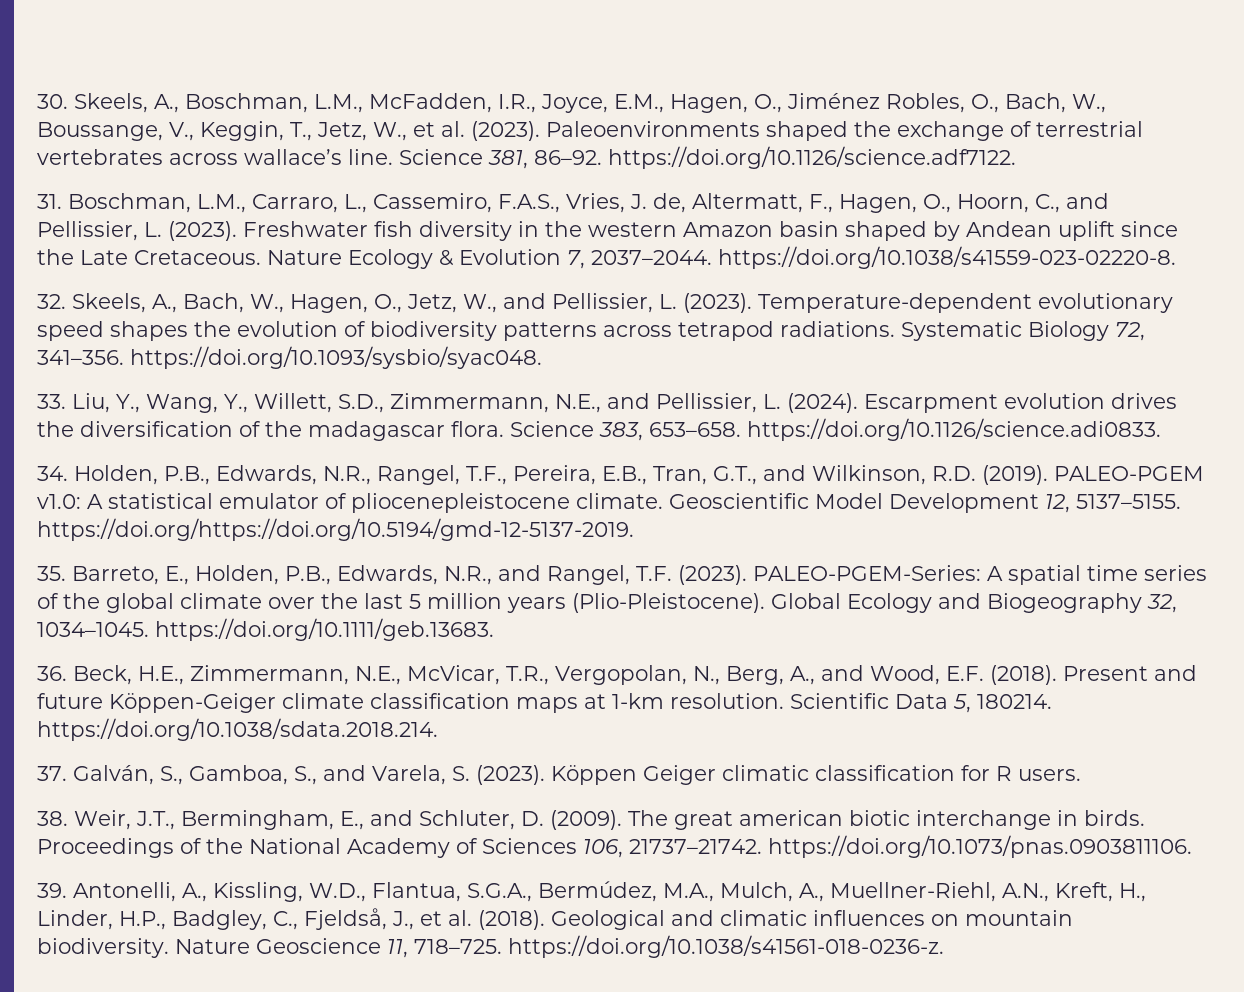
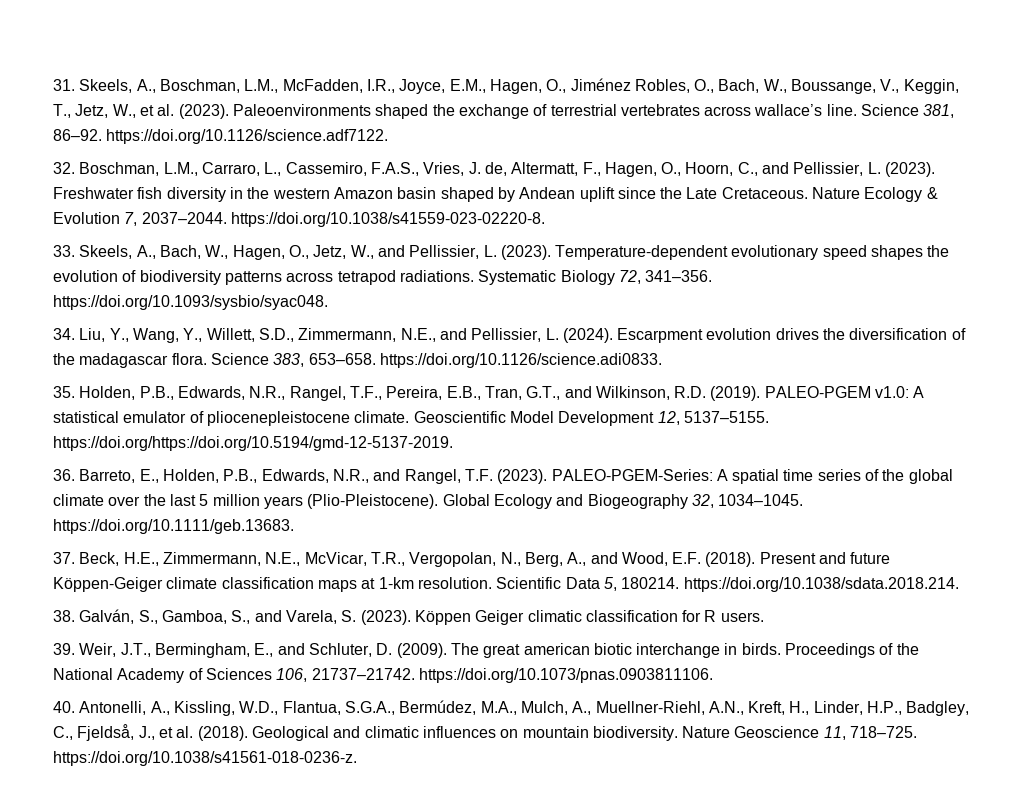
[37,94,68,109] 30. -> [53,79,75,91] 31.
[37,194,62,209] 31. -> [53,162,75,174] 32.
[37,294,66,309] 32. -> [53,245,75,257] 33.
[37,394,66,409] 33. -> [53,328,75,340] 34.
[37,466,68,481] 34. -> [53,386,75,398] 35.
[37,566,66,581] 35. -> [53,469,75,481] 36.
[37,666,67,681] 36. -> [53,552,75,564] 37.
[37,766,67,781] 37. -> [53,610,75,622] 38.
[37,811,68,826] 38. -> [53,643,75,655] 39.
[37,883,67,898] 39. -> [53,701,75,713] 40.

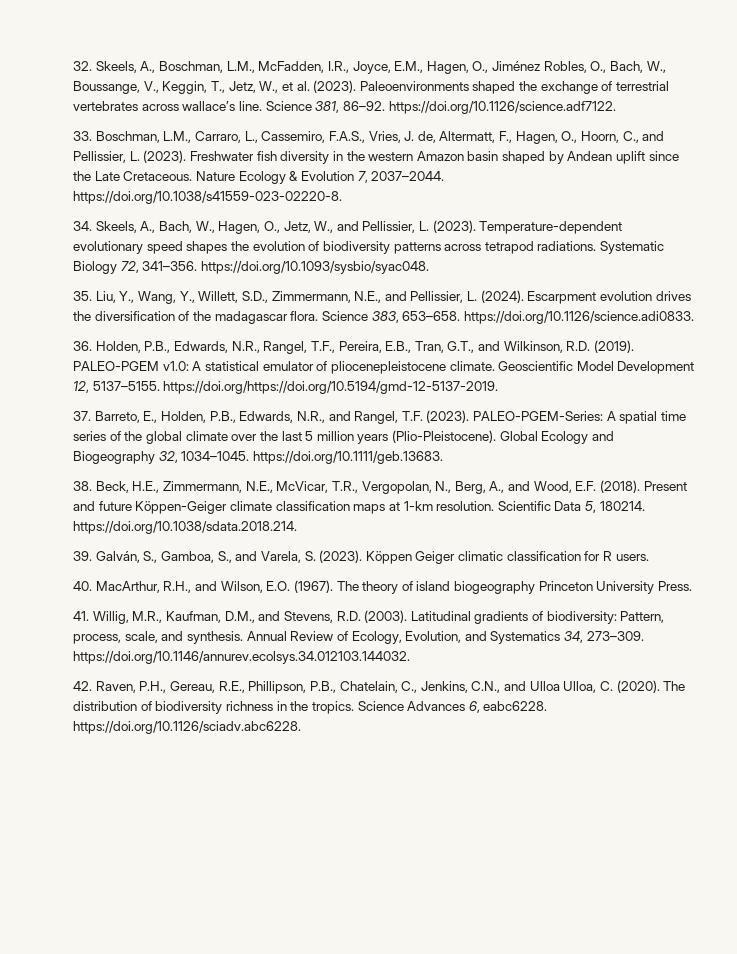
[53,79,75,91] 31. -> [73,61,92,71] 32.
[53,162,75,174] 32. -> [73,131,92,141] 33.
[53,245,75,257] 33. -> [73,221,92,231] 34.
[53,328,75,340] 34. -> [73,291,92,301] 35.
[53,386,75,398] 35. -> [73,341,92,351] 36.
[53,469,75,481] 36. -> [73,411,91,421] 37.
[53,552,75,564] 37. -> [73,481,92,491] 38.
[53,610,75,622] 38. -> [73,551,92,561] 39.
[53,643,919,658] [53,668,713,683] [53,700,970,716] [53,724,918,741] [53,751,357,766] 39. Weir, J.T., Bermingham, E., and Schluter, D. (2009). The great american biotic interchange in birds. Proceedings of the National Academy of Sciences 106, 21737–21742. https://doi.org/10.1073/pnas.0903811106. // 40. Antonelli, A., Kissling, W.D., Flantua, S.G.A., Bermúdez, M.A., Mulch, A., Muellner-Riehl, A.N., Kreft, H., Linder, H.P., Badgley, C., Fjeldså, J., et al. (2018). Geological and climatic influences on mountain biodiversity. Nature Geoscience 11, 718–725. https://doi.org/10.1038/s41561-018-0236-z. -> [73,580,693,594] [73,610,665,624] [73,631,644,644] [73,651,410,664] [73,680,686,694] [73,701,548,714] [73,721,301,734] 40. MacArthur, R.H., and Wilson, E.O. (1967). The theory of island biogeography Princeton University Press. // 41. Willig, M.R., Kaufman, D.M., and Stevens, R.D. (2003). Latitudinal gradients of biodiversity: Pattern, process, scale, and synthesis. Annual Review of Ecology, Evolution, and Systematics 34, 273–309. https://doi.org/10.1146/annurev.ecolsys.34.012103.144032. // 42. Raven, P.H., Gereau, R.E., Phillipson, P.B., Chatelain, C., Jenkins, C.N., and Ulloa Ulloa, C. (2020). The distribution of biodiversity richness in the tropics. Science Advances 6, eabc6228. https://doi.org/10.1126/sciadv.abc6228.

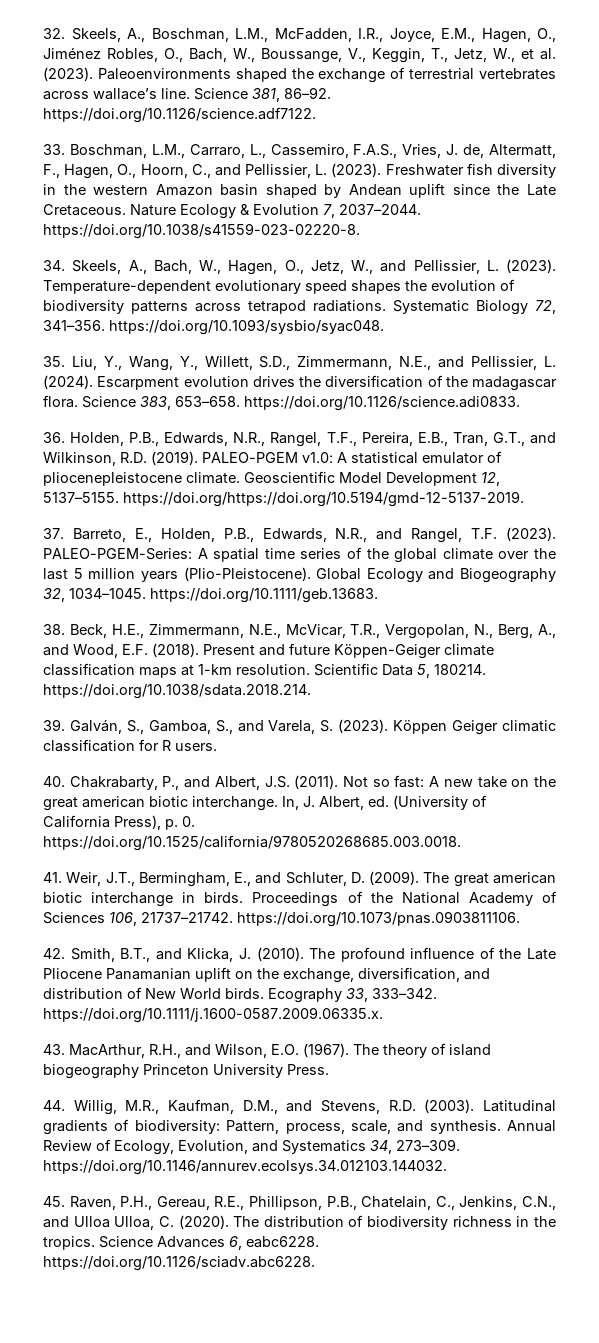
(92, 586) none -> [69,775,557,790] [43,795,487,811] [43,815,195,830] [43,835,461,851] [43,871,556,887] [43,891,557,907] [43,911,520,927] [43,947,556,962] [43,967,490,983] [43,987,437,1003] [43,1007,383,1023] [43,1044,65,1055] Chakrabarty, P., and Albert, J.S. (2011). Not so fast: A new take on the great american biotic interchange. In, J. Albert, ed. (University of California Press), p. 0. https://doi.org/10.1525/california/9780520268685.003.0018. // 41. Weir, J.T., Bermingham, E., and Schluter, D. (2009). The great american biotic interchange in birds. Proceedings of the National Academy of Sciences 106, 21737–21742. https://doi.org/10.1073/pnas.0903811106. // 42. Smith, B.T., and Klicka, J. (2010). The profound influence of the Late Pliocene Panamanian uplift on the exchange, diversification, and distribution of New World birds. Ecography 33, 333–342. https://doi.org/10.1111/j.1600-0587.2009.06335.x. // 43.
[73,611,89,621] 41. -> [43,1100,65,1111] 44.
[73,681,92,691] 42. -> [43,1196,65,1207] 45.

